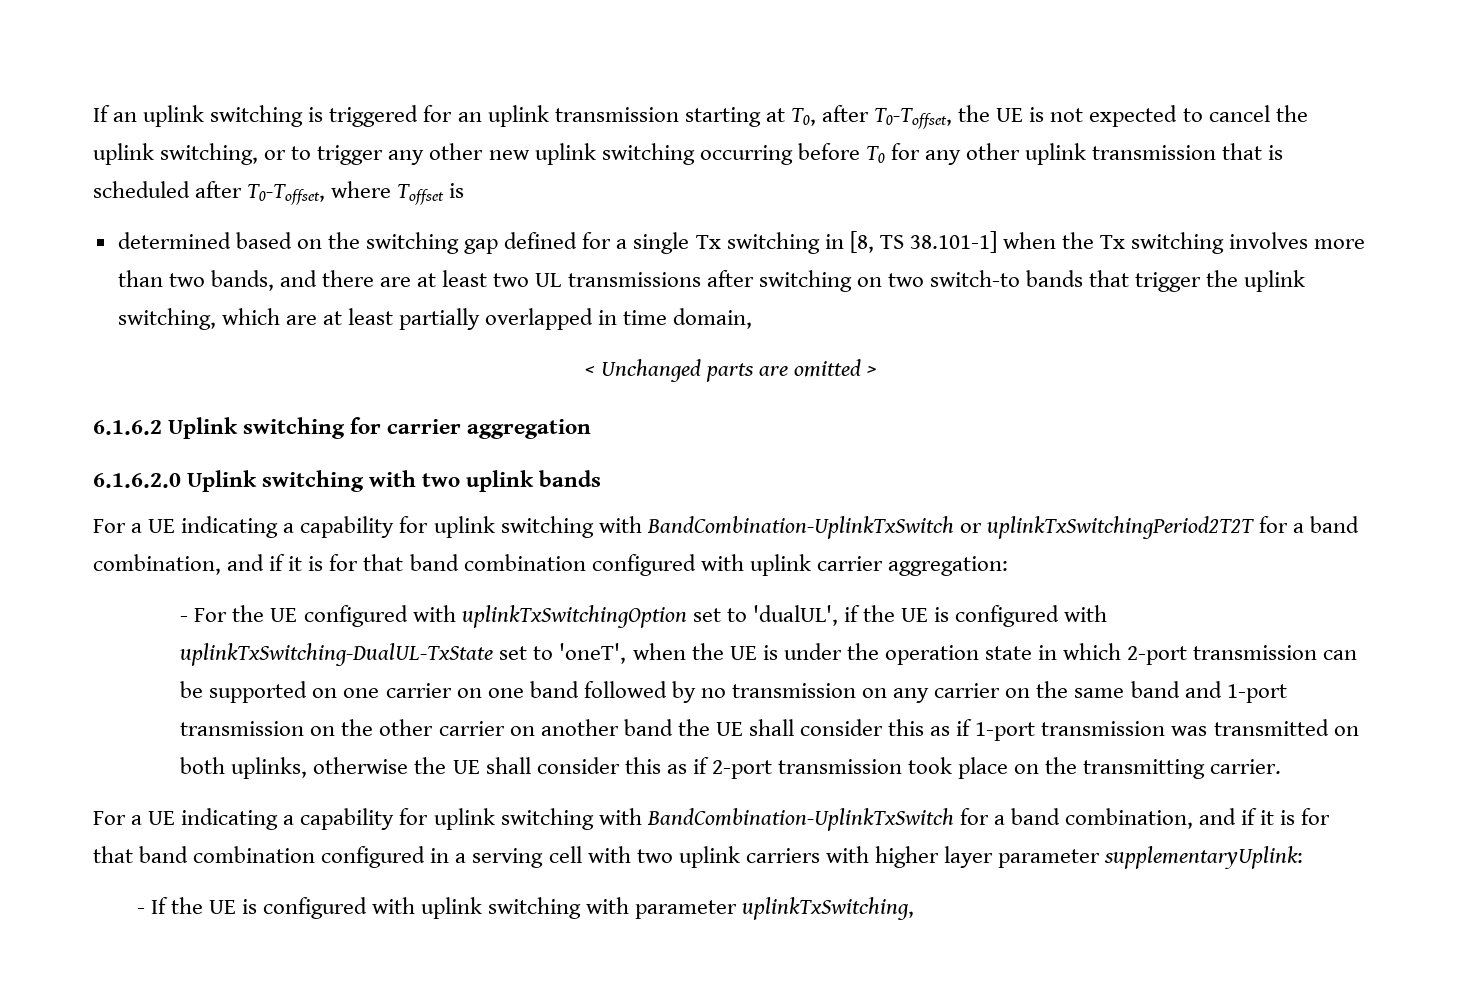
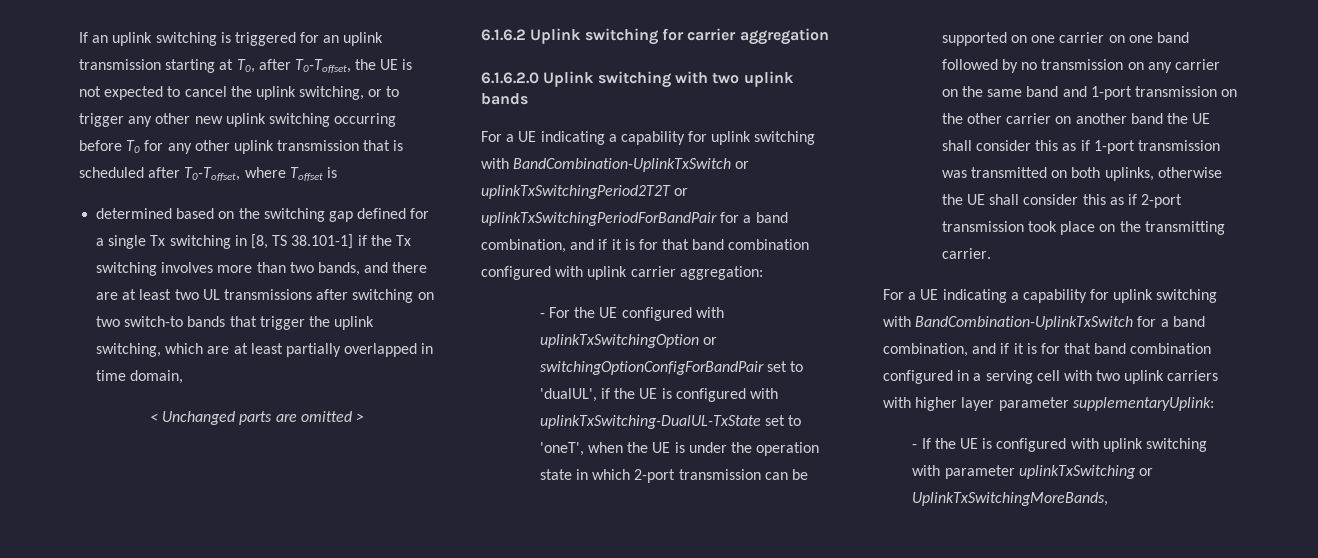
[1002,232,1056,249] when -> [357,235,367,246] if
(1254, 527) none -> [674,188,689,196] [481,212,717,226] or uplinkTxSwitchingPeriodForBandPair
(687, 616) none -> [703,337,718,345] [539,361,764,375] or switchingOptionConfigForBandPair
[742,897,915,920] uplinkTxSwitching, -> [1018,465,1153,479] [912,492,1109,506] uplinkTxSwitching or UplinkTxSwitchingMoreBands,

